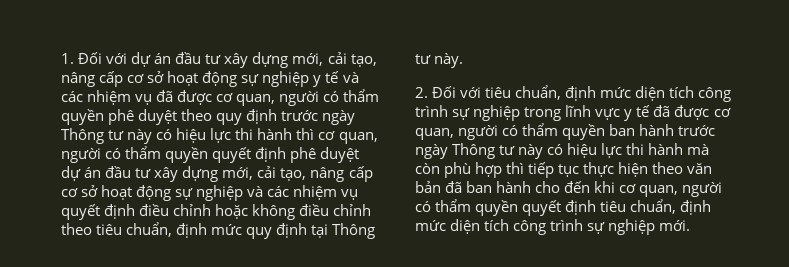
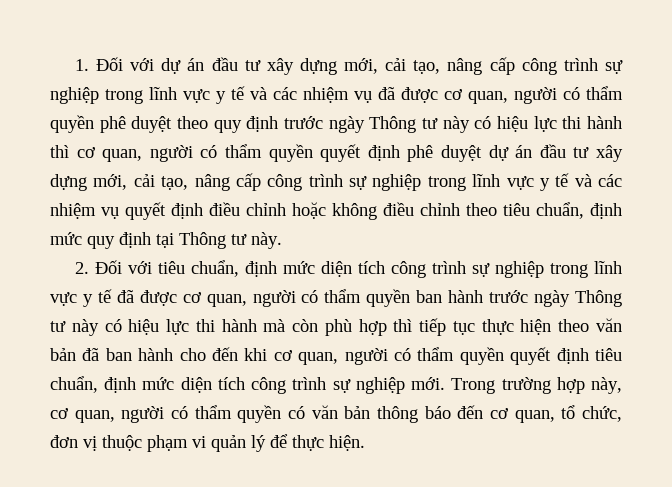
[127,71,310,87] cơ sở hoạt động sự nghiệp -> [521,58,624,75] [50,87,210,104] công trình sự nghiệp trong lĩnh vực
[61,185,244,201] cơ sở hoạt động sự nghiệp -> [267,173,570,191] công trình sự nghiệp trong lĩnh vực y tế
(691, 225) none -> [451,377,622,394] [50,405,623,423] [50,434,365,452] Trong trường hợp này, cơ quan, người có thẩm quyền có văn bản thông báo đến cơ quan, tổ chức, đơn vị thuộc phạm vi quản lý để thực hiện.

